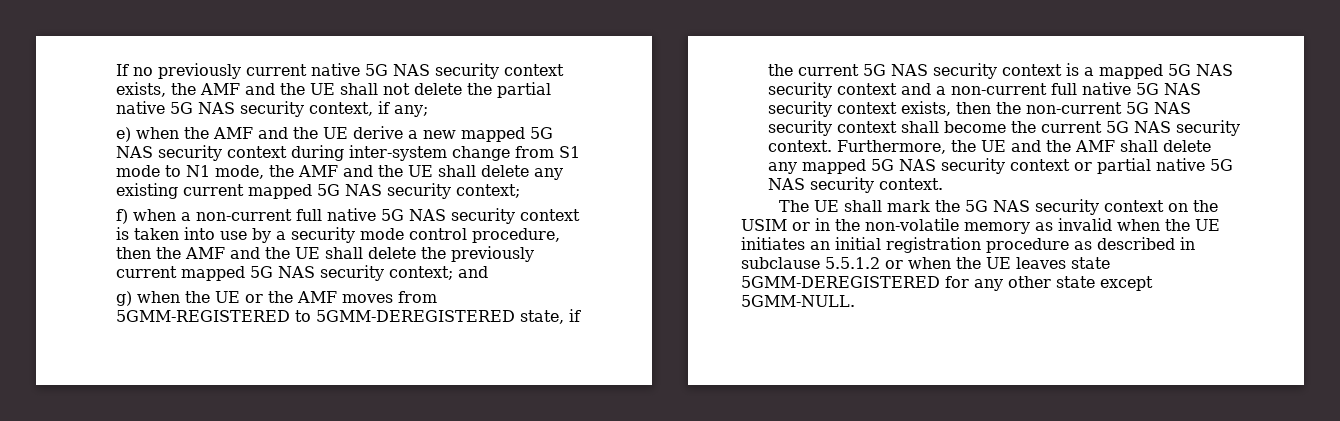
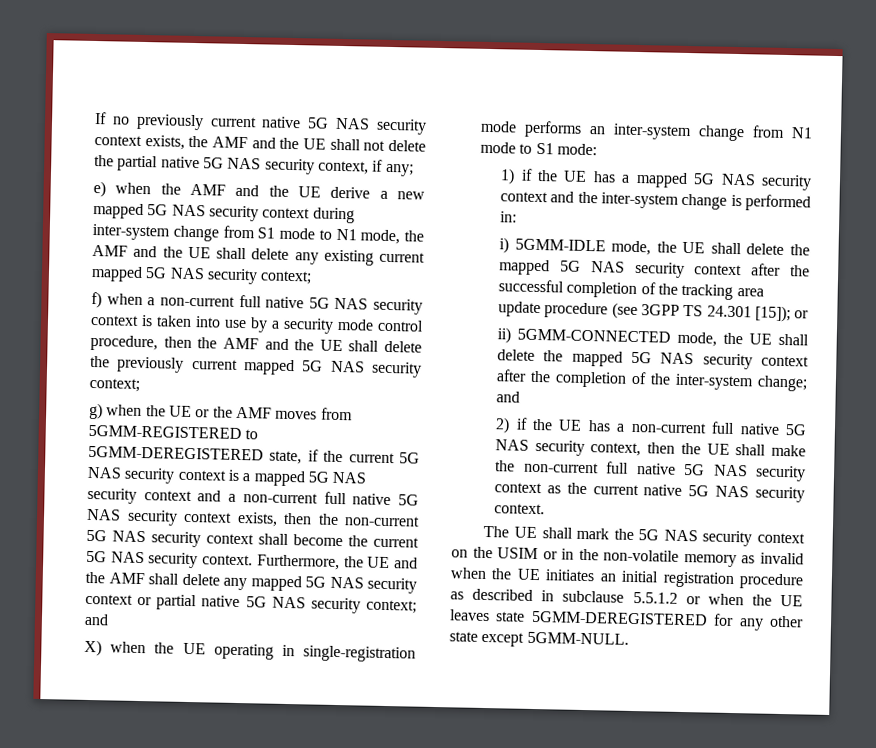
[457,266,488,278] and -> (141, 384) none
(874, 185) none -> [365,599,417,614] [84,613,110,626] [84,639,416,663] [480,120,813,142] [480,141,597,156] [500,168,812,191] [500,191,811,212] [500,211,518,223] [499,237,810,256] [499,259,810,278] [498,279,764,300] [498,301,810,323] [497,327,809,347] [497,349,809,370] [496,369,808,392] [496,391,521,403] [495,417,807,436] [495,439,806,457] [495,460,806,482] [494,482,805,503] context; and // X) when the UE operating in single-registration mode performs an inter-system change from N1 mode to S1 mode: // 1) if the UE has a mapped 5G NAS security context and the inter-system change is performed in: // i) 5GMM-IDLE mode, the UE shall delete the mapped 5G NAS security context after the successful completion of the tracking area update procedure (see 3GPP TS 24.301 [15]); or // ii) 5GMM-CONNECTED mode, the UE shall delete the mapped 5G NAS security context after the completion of the inter-system change; and // 2) if the UE has a non-current full native 5G NAS security context, then the UE shall make the non-current full native 5G NAS security context as the current native 5G NAS security

